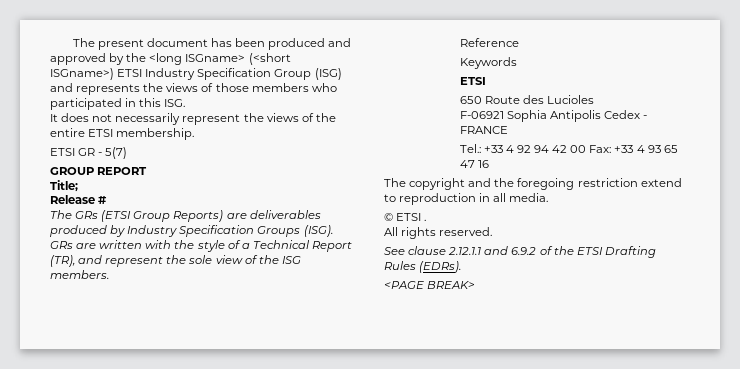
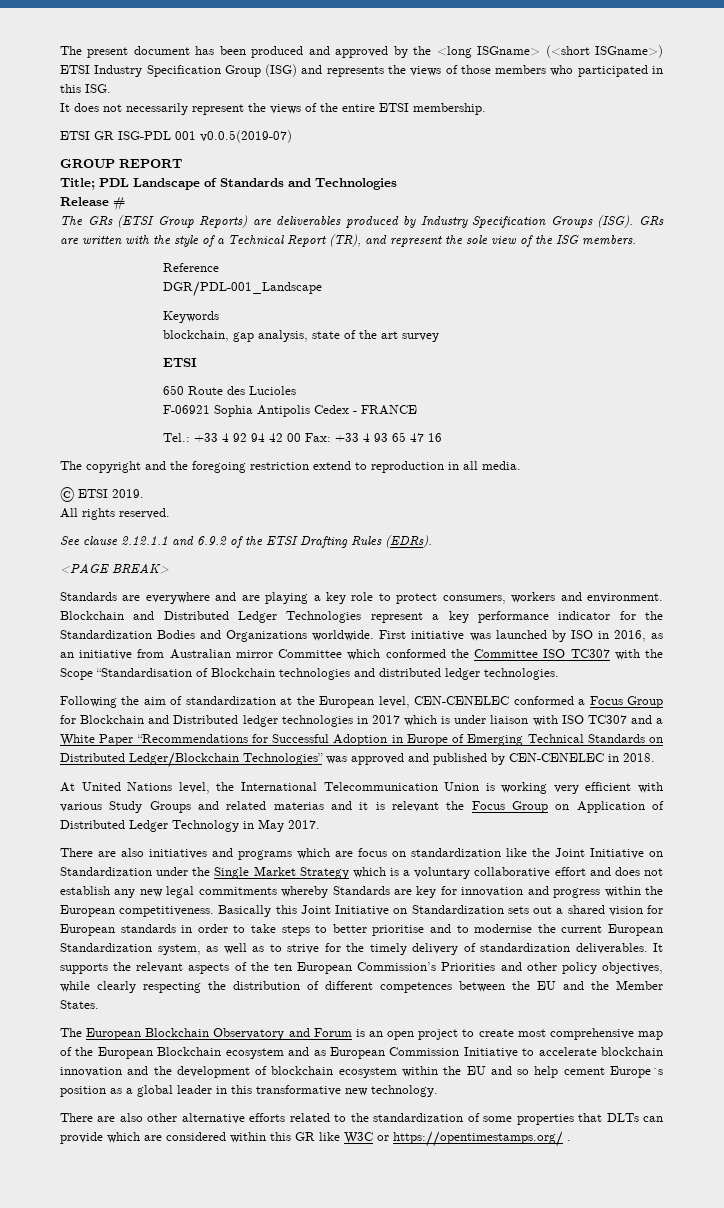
[98,147,128,159] - 5(7) -> [118,130,292,143] ISG-PDL 001 v0.0.5(2019-07)
(78, 186) none -> [99,178,397,190] PDL Landscape of Standards and Technologies
(519, 42) none -> [162,281,322,297] // DGR/PDL-001_Landscape
(517, 63) none -> [162,330,439,342] // blockchain, gap analysis, state of the art survey
[424,219,427,221] . -> [112,489,144,498] 2019.
(476, 285) none -> [60,592,664,604] [60,611,664,623] [60,630,664,642] [60,649,663,660] [60,668,559,680] [60,696,663,708] [60,715,663,727] [60,734,663,746] [60,752,655,768] [60,782,663,794] [60,801,664,813] [60,819,320,832] [60,848,663,860] [60,866,663,879] [60,886,664,898] [60,905,663,917] [60,924,664,936] [60,943,663,955] [60,962,663,974] [60,980,663,993] [60,1000,99,1009] [60,1028,664,1040] [60,1047,664,1059] [60,1066,663,1078] [60,1085,438,1097] [60,1113,663,1125] [60,1131,571,1147] // Standards are everywhere and are playing a key role to protect consumers, workers and environment. Blockchain and Distributed Ledger Technologies represent a key performance indicator for the Standardization Bodies and Organizations worldwide. First initiative was launched by ISO in 2016, as an initiative from Australian mirror Committee which conformed the Committee ISO TC307 with the Scope “Standardisation of Blockchain technologies and distributed ledger technologies. // Following the aim of standardization at the European level, CEN-CENELEC conformed a Focus Group for Blockchain and Distributed ledger technologies in 2017 which is under liaison with ISO TC307 and a White Paper “Recommendations for Successful Adoption in Europe of Emerging Technical Standards on Distributed Ledger/Blockchain Technologies” was approved and published by CEN-CENELEC in 2018. // At United Nations level, the International Telecommunication Union is working very efficient with various Study Groups and related materias and it is relevant the Focus Group on Application of Distributed Ledger Technology in May 2017. // There are also initiatives and programs which are focus on standardization like the Joint Initiative on Standardization under the Single Market Strategy which is a voluntary collaborative effort and does not establish any new legal commitments whereby Standards are key for innovation and progress within the European competitiveness. Basically this Joint Initiative on Standardization sets out a shared vision for European standards in order to take steps to better prioritise and to modernise the current European Standardization system, as well as to strive for the timely delivery of standardization deliverables. It supports the relevant aspects of the ten European Commission’s Priorities and other policy objectives, while clearly respecting the distribution of different competences between the EU and the Member States. // The European Blockchain Observatory and Forum is an open project to create most comprehensive map of the European Blockchain ecosystem and as European Commission Initiative to accelerate blockchain innovation and the development of blockchain ecosystem within the EU and so help cement Europe´s position as a global leader in this transformative new technology. // There are also other alternative efforts related to the standardization of some properties that DLTs can provide which are considered within this GR like W3C or https://opentimestamps.org/ .

